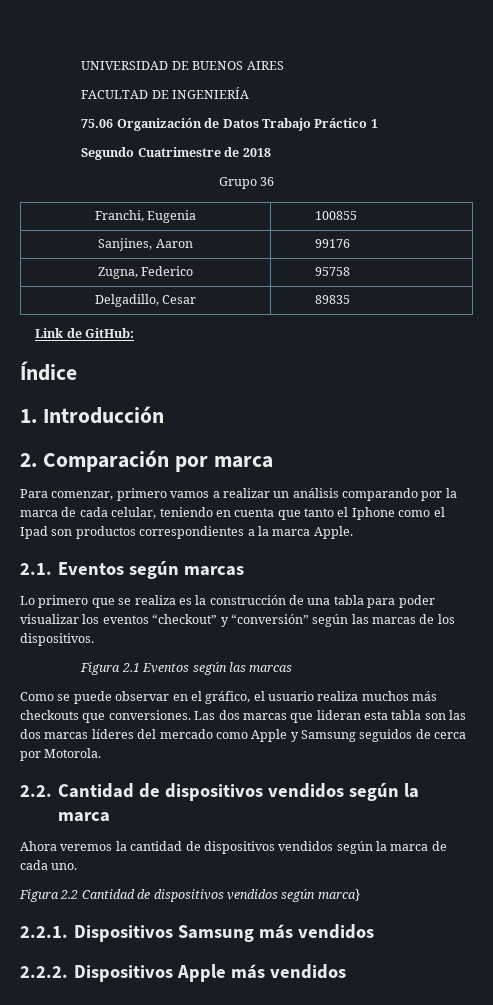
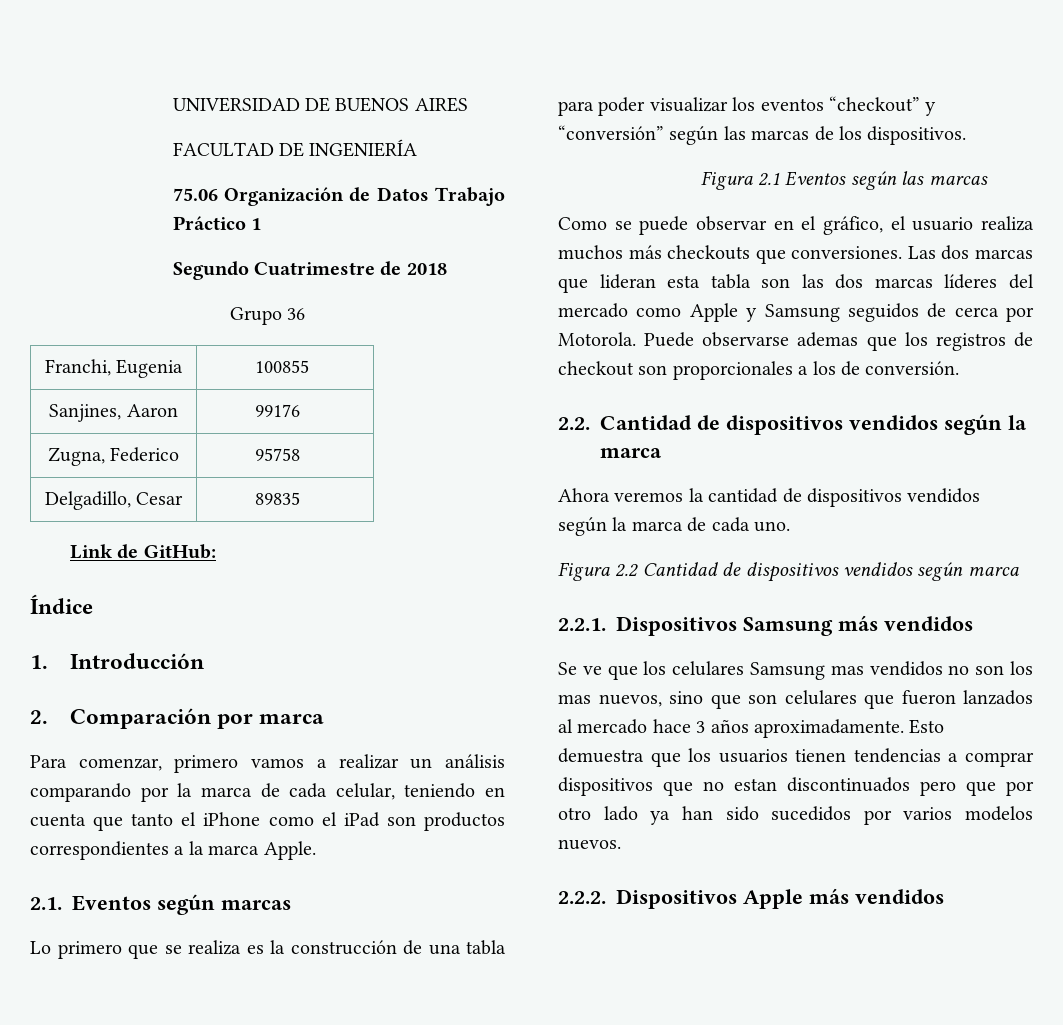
[351,507,395,520] Iphone -> [203,812,261,826] iPhone
[20,526,48,539] Ipad -> [343,812,380,827] iPad
(102, 753) none -> [644,332,1033,351] [558,361,960,380] Puede observarse ademas que los registros de checkout son proporcionales a los de conversión.
[317,889,360,901] marca} -> [967,567,1019,576] marca
(375, 931) none -> [558,661,1033,680] [558,690,1033,709] [558,719,945,738] [558,748,1034,767] [558,777,1034,796] [558,806,1033,825] [558,839,621,850] // Se ve que los celulares Samsung mas vendidos no son los mas nuevos, sino que son celulares que fueron lanzados al mercado hace 3 años aproximadamente. Esto demuestra que los usuarios tienen tendencias a comprar dispositivos que no estan discontinuados pero que por otro lado ya han sido sucedidos por varios modelos nuevos.

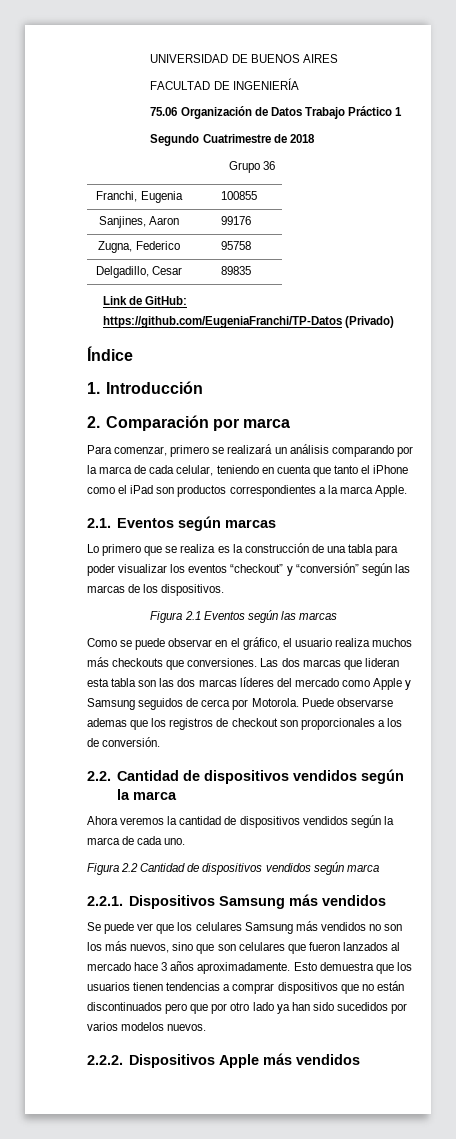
(216, 551) none -> [102,316,394,328] https://github.com/EugeniaFranchi/TP-Datos (Privado)
[251,754,399,769] vamos a realizar -> [212,444,273,454] se realizará
[582,666,602,675] ve -> [104,922,154,934] puede ver
[830,665,864,675] mas -> [295,921,318,931] más
[558,694,591,704] mas -> [105,941,128,951] más
[734,778,777,791] estan -> [376,981,404,991] están

